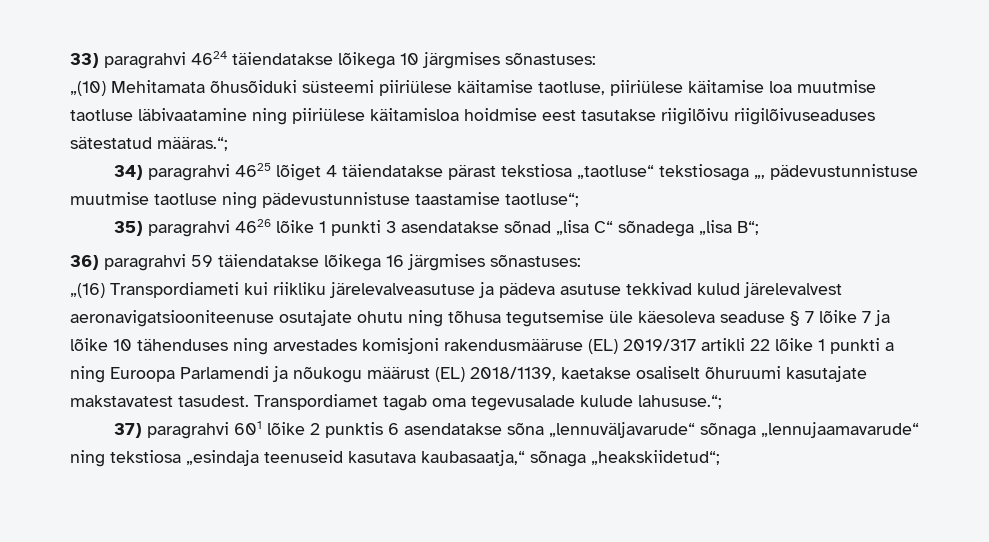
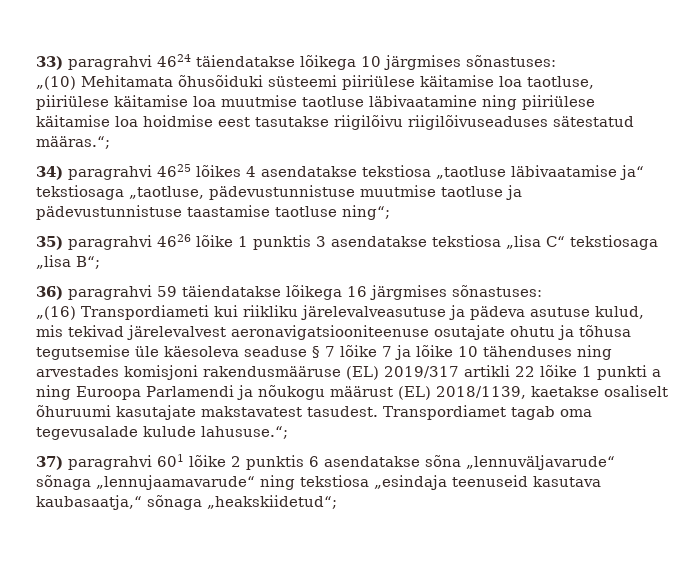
(533, 86) none -> [499,76,522,87] loa
[370,108,459,121] käitamisloa -> [36,115,138,127] käitamise loa
[275,164,765,181] lõiget 4 täiendatakse pärast tekstiosa „taotluse“ tekstiosaga „, -> [196,165,644,180] [36,185,204,200] lõikes 4 asendatakse tekstiosa „taotluse läbivaatamise ja“ tekstiosaga „taotluse,
[222,192,257,209] ning -> [506,185,522,200] ja
[505,193,579,207] taotluse“; -> [275,205,390,220] taotluse ning“;
[330,220,381,236] punkti -> [253,235,311,250] punktis
[503,220,551,233] sõnad -> [432,235,501,247] tekstiosa
[617,220,694,237] sõnadega -> [570,235,658,250] tekstiosaga
[626,282,740,295] tekkivad kulud -> [595,306,644,319] [36,325,124,337] kulud, mis tekivad
[408,310,443,327] ning -> [558,325,574,340] ja

